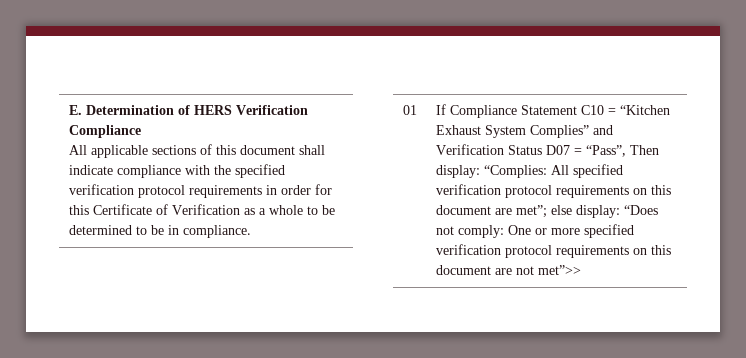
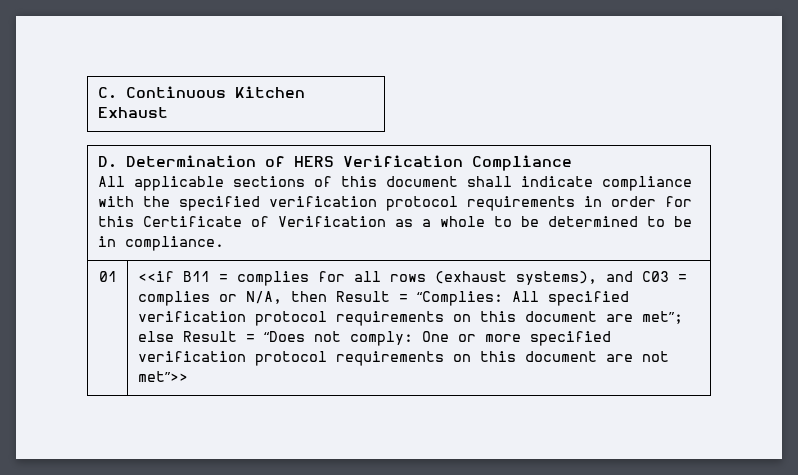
[68,105,82,115] E. -> [97,86,305,99] [97,107,168,118] [97,156,117,168] C. Continuous Kitchen Exhaust // D.
[435,104,670,118] [435,125,613,138] [435,144,659,157] [435,165,480,178] If Compliance Statement C10 = “Kitchen Exhaust System Complies” and Verification Status D07 = “Pass”, Then display: -> [137,271,687,286] [137,291,408,306] <<if B11 = complies for all rows (exhaust systems), and C03 = complies or N/A, then Result =
[575,205,620,218] display: -> [182,331,255,342] Result =

